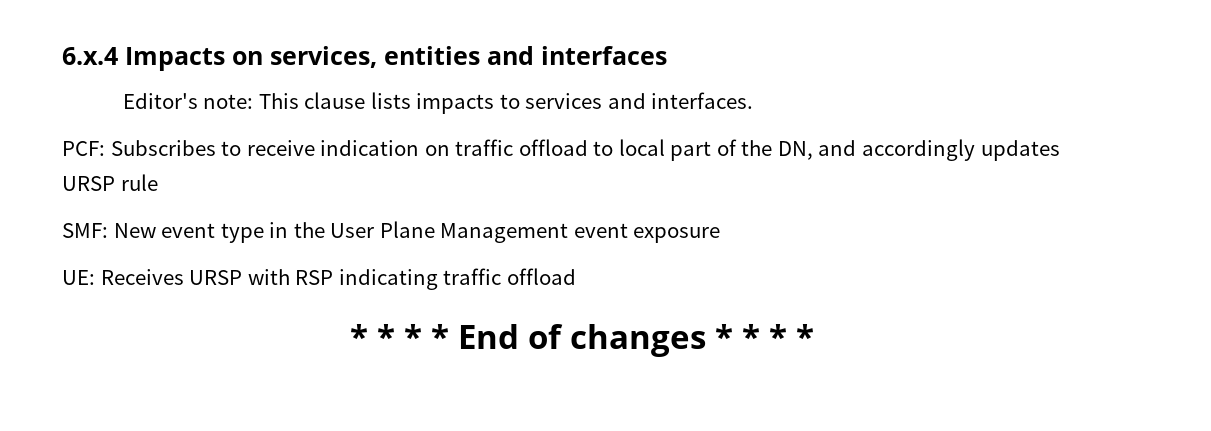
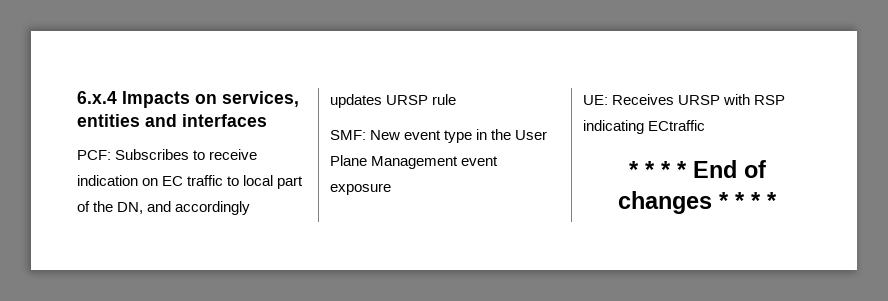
[122,92,754,114] // Editor's note: This clause lists impacts to services and interfaces. -> (267, 120) none
[455,139,588,156] traffic offload -> [162,175,224,186] EC traffic
[443,268,576,285] traffic offload -> [648,120,706,131] ECtraffic

